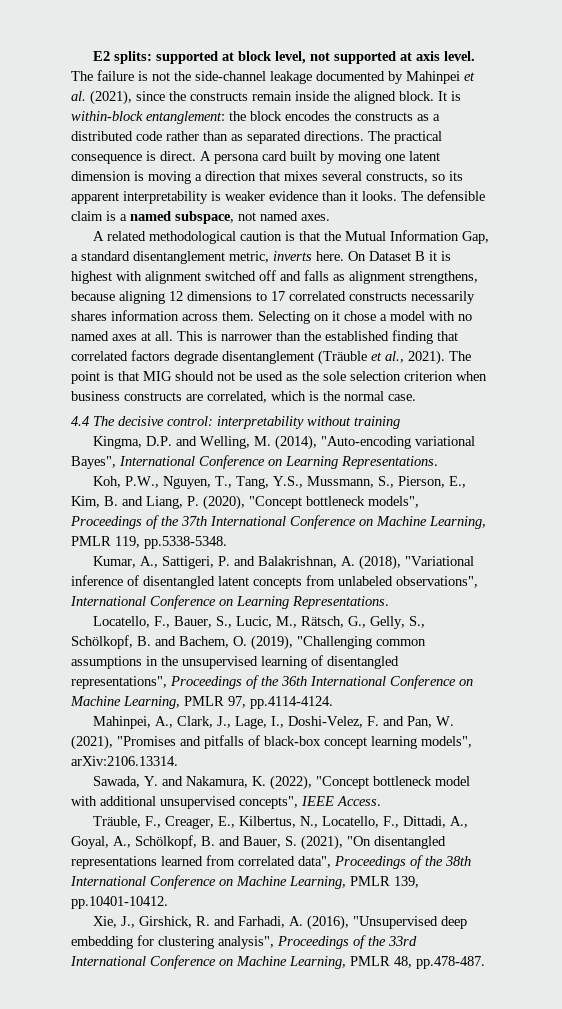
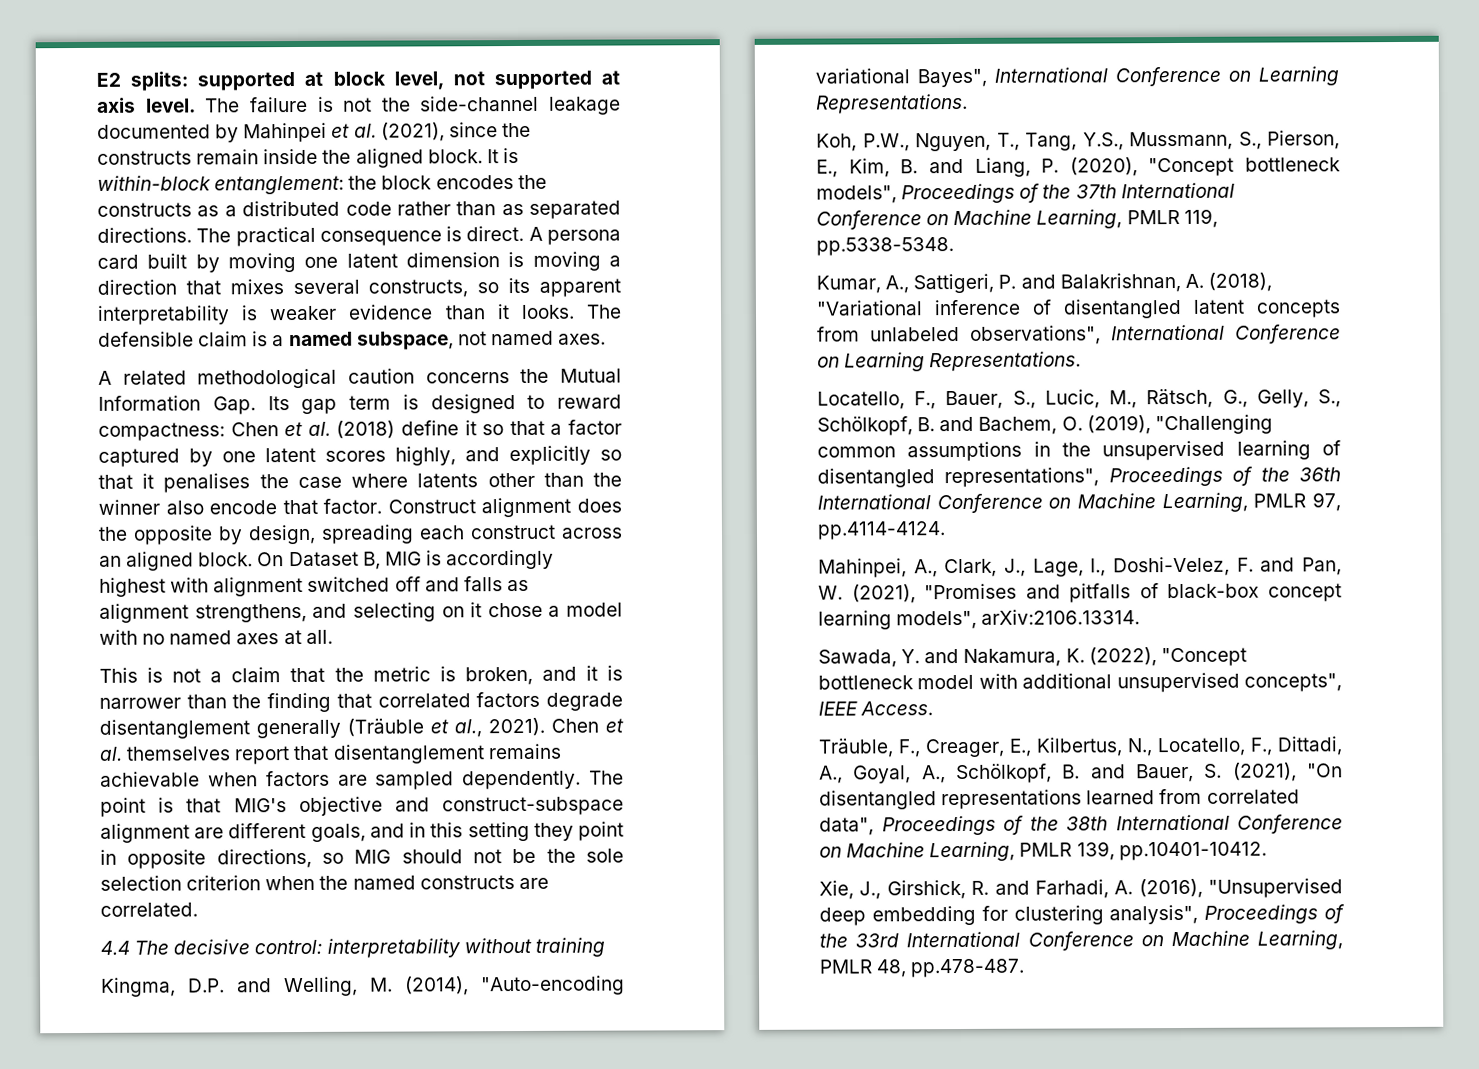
[285,231,321,241] is that -> [425,372,510,384] concerns
[462,231,490,244] [71,251,451,264] Gap, a standard disentanglement metric, inverts here. On Dataset B it is -> [212,394,622,415] [98,419,623,441] [98,445,622,467] [98,472,622,493] [98,497,622,518] [98,524,623,545] [99,549,555,571] Gap. Its gap term is designed to reward compactness: Chen et al. (2018) define it so that a factor captured by one latent scores highly, and explicitly so that it penalises the case where latents other than the winner also encode that factor. Construct alignment does the opposite by design, spreading each construct across an aligned block. On Dataset B, MIG is accordingly
[71,291,475,304] [71,310,310,324] because aligning 12 dimensions to 17 correlated constructs necessarily shares information across them. Selecting -> [312,602,436,622] and selecting
(173, 336) none -> (333, 636) //
(217, 336) none -> [172,665,623,686] not a claim that the metric is broken, and it is
[325,331,389,341] established -> (262, 701) none
(314, 357) none -> [256,719,341,739] generally
[449,351,471,361] [71,371,139,384] The point is that -> [551,718,624,733] [99,743,562,765] [100,770,624,790] [100,796,624,817] [100,821,624,843] [100,848,344,869] Chen et al. themselves report that disentanglement remains achievable when factors are sampled dependently. The point is that MIG's objective and construct-subspace alignment are different goals, and in this setting they point in opposite directions, so
[256,371,298,381] used as -> (537, 856) none
[71,391,416,403] business constructs are correlated, which is the normal case. -> [319,875,549,890] [100,902,198,917] the named constructs are correlated.

